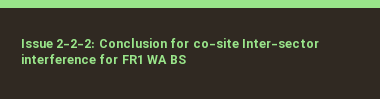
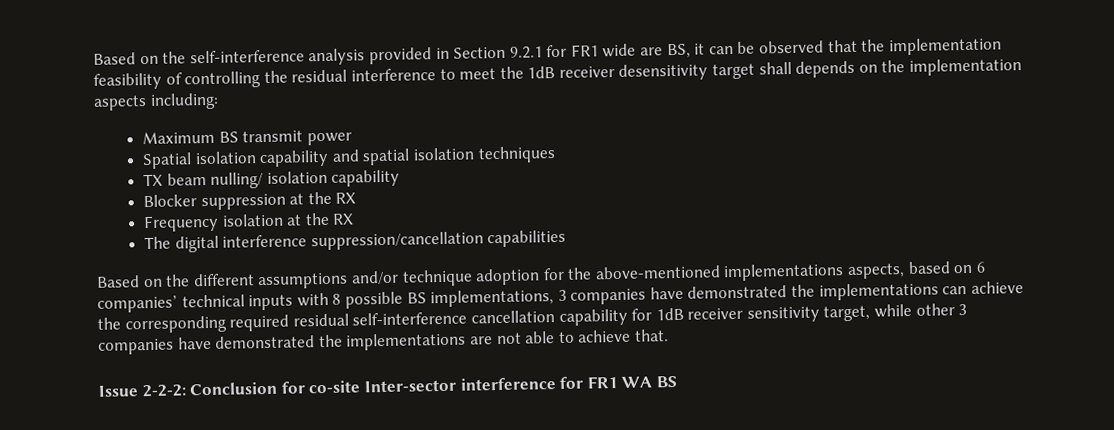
(21, 43) none -> [93,37,1002,66] [93,58,1023,90] [93,92,219,111] [141,130,352,146] [141,146,556,170] [142,169,401,189] [142,191,357,211] [142,212,355,233] [143,229,567,253] [96,261,986,290] [97,281,1024,313] [97,303,968,334] [98,329,669,355] Based on the self-interference analysis provided in Section 9.2.1 for FR1 wide are BS, it can be observed that the implementation feasibility of controlling the residual interference to meet the 1dB receiver desensitivity target shall depends on the implementation aspects including: // Maximum BS transmit power // Spatial isolation capability and spatial isolation techniques // TX beam nulling/ isolation capability // Blocker suppression at the RX // Frequency isolation at the RX // The digital interference suppression/cancellation capabilities // Based on the different assumptions and/or technique adoption for the above-mentioned implementations aspects, based on 6 companies’ technical inputs with 8 possible BS implementations, 3 companies have demonstrated the implementations can achieve the corresponding required residual self-interference cancellation capability for 1dB receiver sensitivity target, while other 3 companies have demonstrated the implementations are not able to achieve that. //

